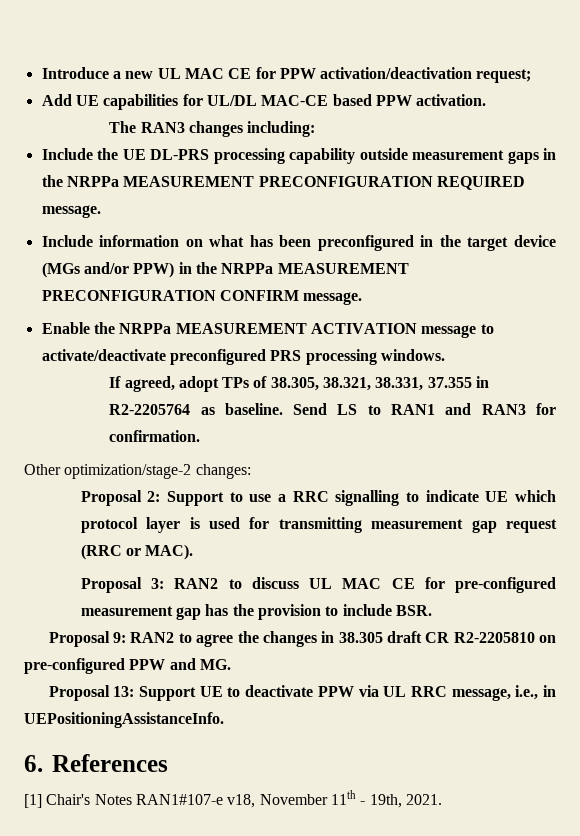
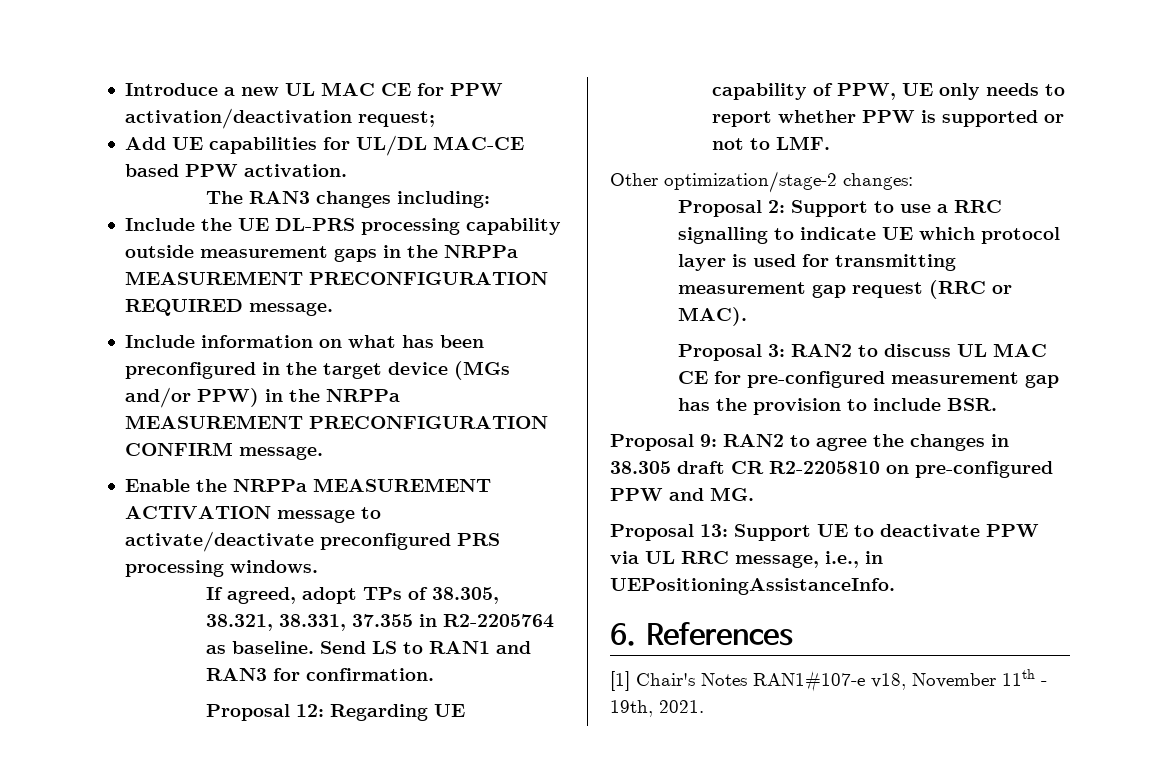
(201, 436) none -> [205,704,465,721] [711,83,1065,100] [711,110,1064,127] [711,136,830,150] // Proposal 12: Regarding UE capability of PPW, UE only needs to report whether PPW is supported or not to LMF.

